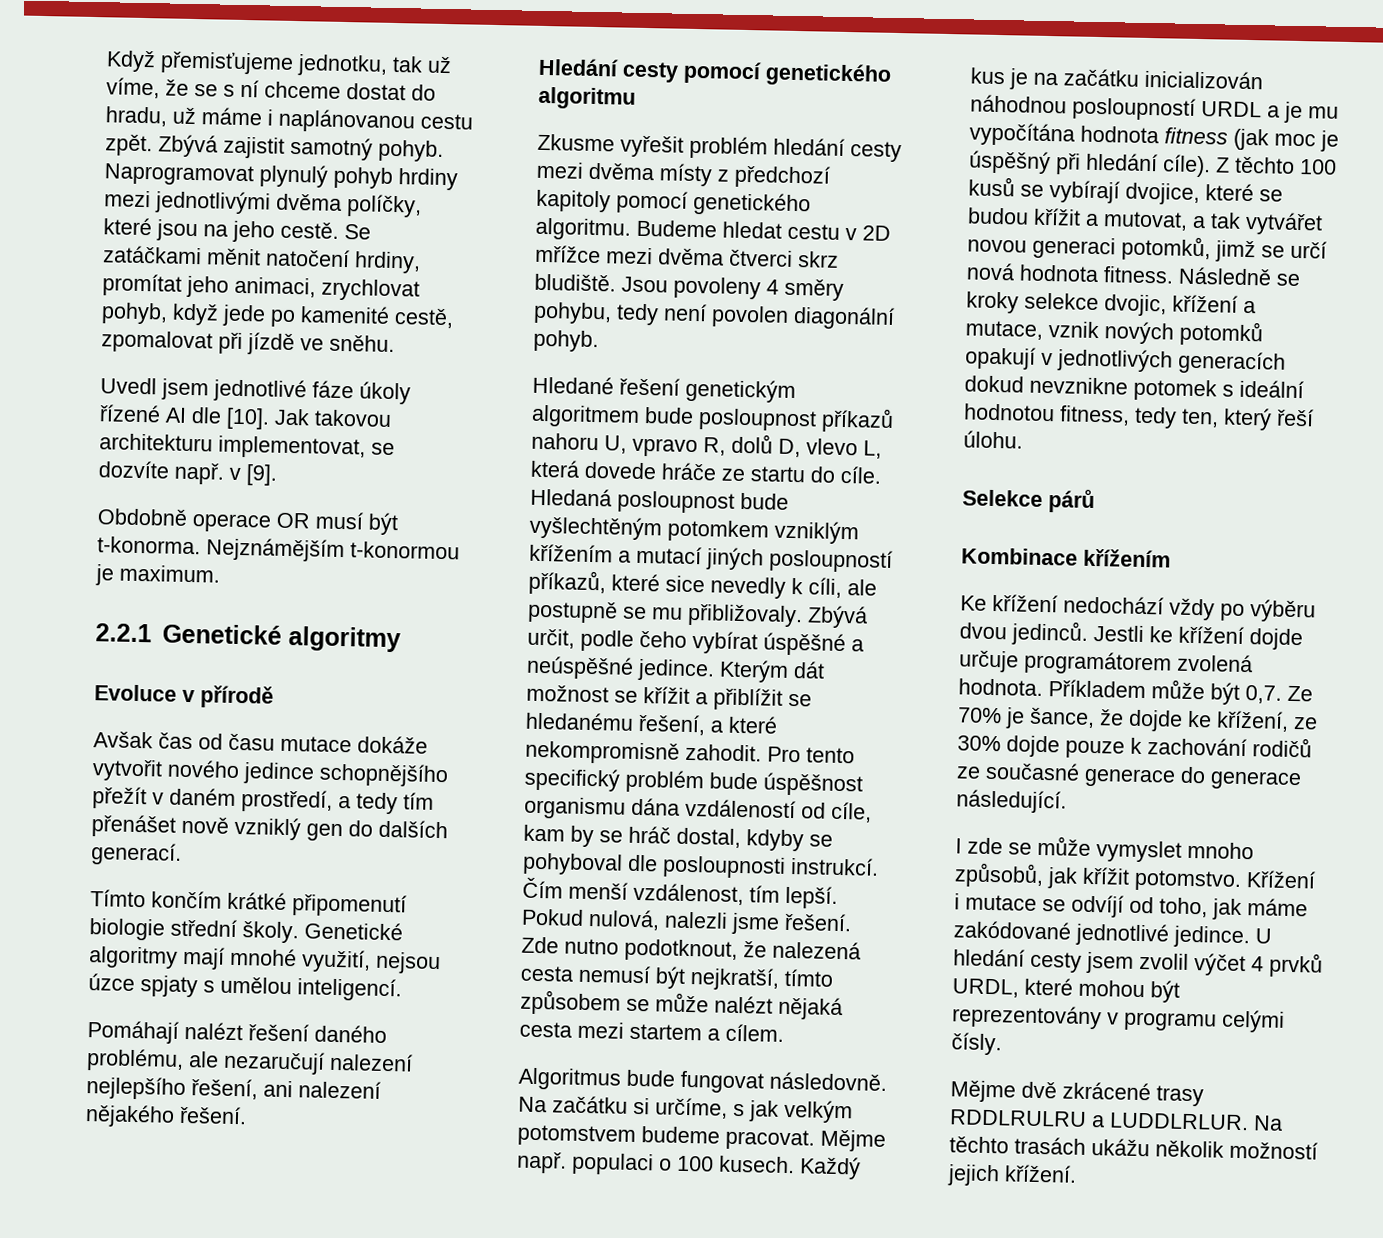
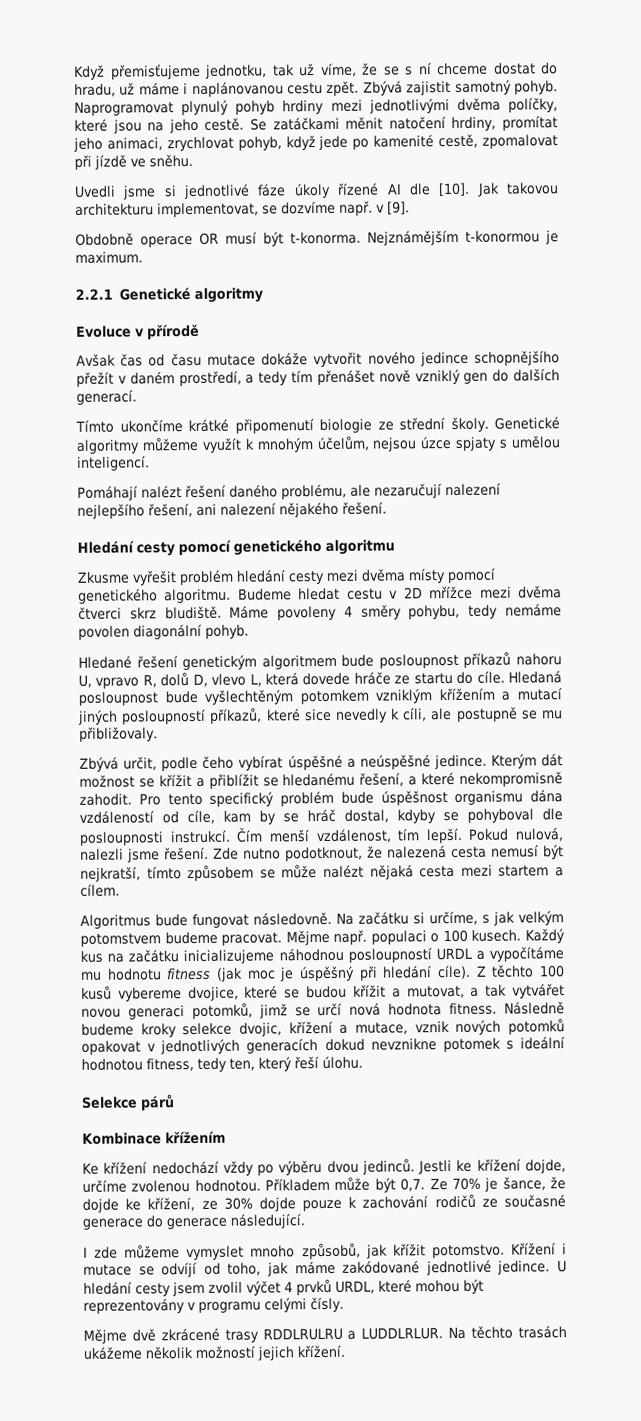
[100,377,209,401] Uvedl jsem -> [74,185,177,200] Uvedli jsme si
[98,460,170,479] dozvíte -> [281,200,336,215] dozvíme
[151,890,222,909] končím -> [119,419,183,433] ukončíme
(165, 929) none -> [377,421,394,431] ze
[182,946,371,973] mají mnohé využití, -> [141,435,370,453] můžeme využít k mnohým účelům,
[717,164,831,189] [536,189,611,213] z předchozí kapitoly -> (446, 576) none
[621,276,668,293] Jsou -> [229,605,270,619] Máme
[663,303,707,322] není -> [504,603,562,617] nemáme
(803, 615) none -> (158, 734) //
[1009,68,1029,90] je -> (103, 956) none
[1144,69,1263,90] inicializován -> [183,949,275,965] inicializujeme
[1283,101,1339,124] [969,122,1159,147] je mu vypočítána hodnota -> [489,946,564,962] [80,968,162,981] vypočítáme mu hodnotu
[1020,180,1120,204] se vybírají -> [117,987,182,1002] vybereme
[1276,273,1300,287] se -> [81,1023,134,1036] budeme
[965,346,1036,370] opakují -> [81,1040,141,1055] opakovat
[1249,628,1303,651] [959,650,1253,676] [958,678,1043,696] dojde určuje programátorem zvolená hodnota. -> [525,1159,566,1174] [82,1179,261,1193] dojde, určíme zvolenou hodnotou.
[1008,835,1091,856] se může -> [124,1244,181,1259] můžeme
[1091,1138,1150,1157] ukážu -> [83,1346,142,1360] ukážeme

